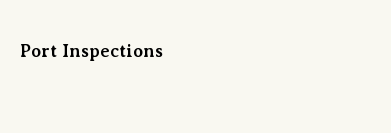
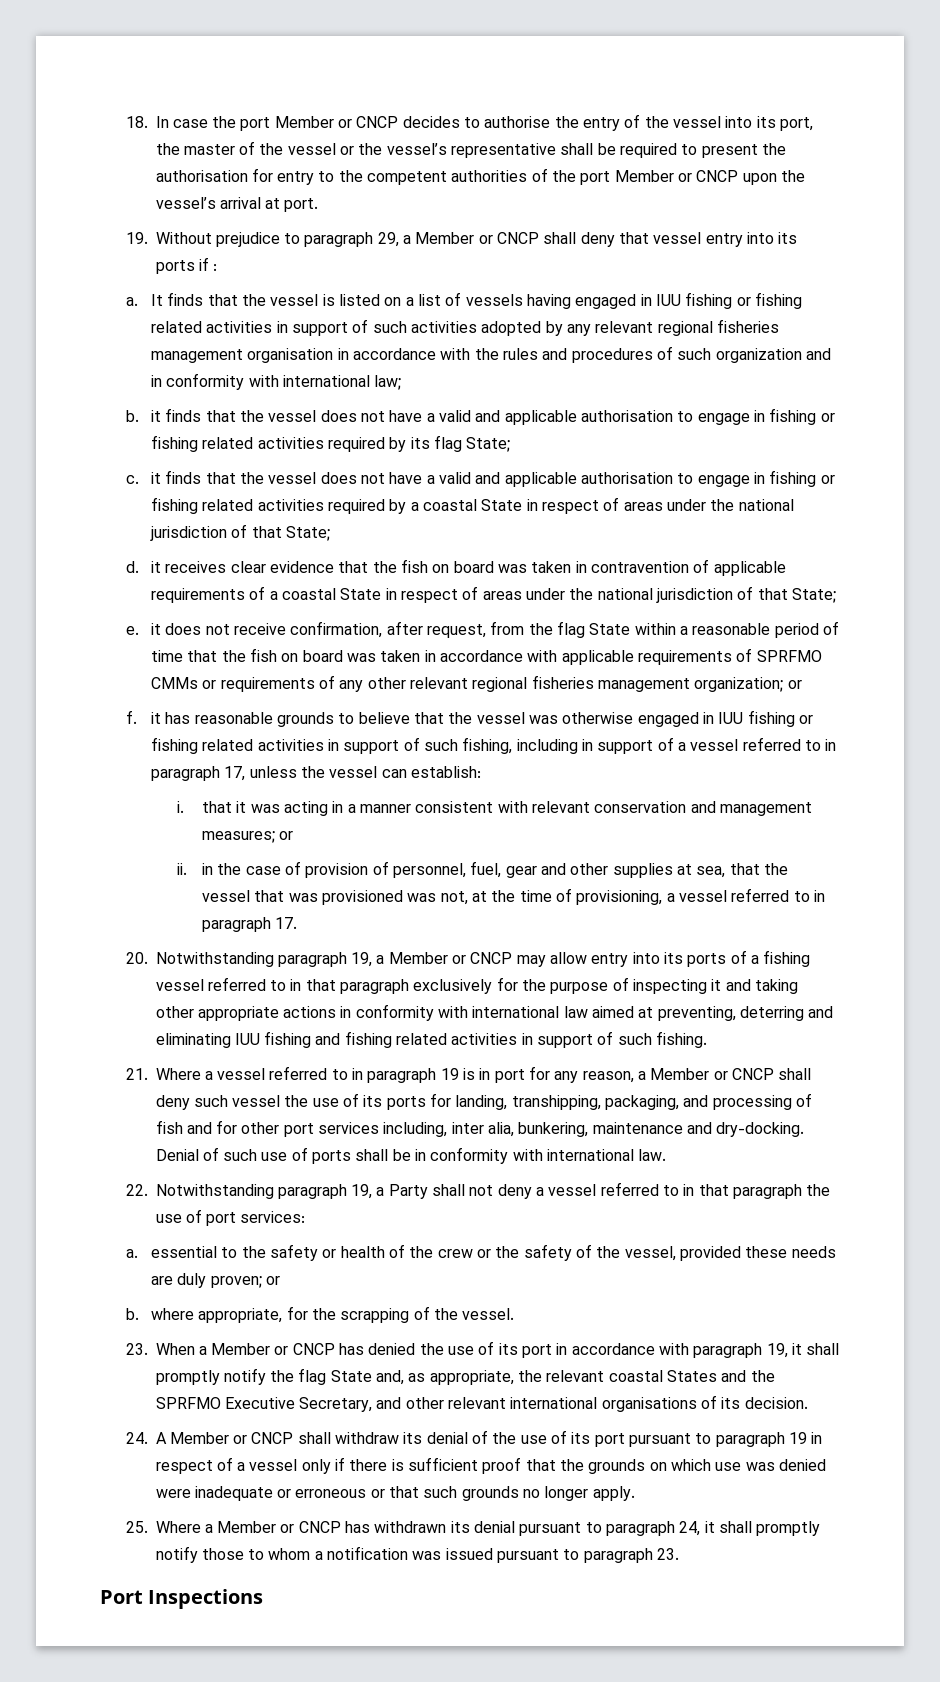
(20, 50) none -> [125,114,813,131] [155,141,787,158] [155,168,806,185] [155,197,319,212] [125,232,798,247] [155,257,218,274] [125,292,802,309] [151,319,779,336] [151,346,831,363] [151,373,402,390] [125,408,835,425] [151,435,511,452] [125,470,835,487] [151,497,794,514] [150,524,331,541] [125,559,786,576] [151,586,836,603] [125,621,839,638] [151,648,822,665] [151,675,802,692] [125,710,813,727] [151,737,837,754] [151,766,481,781] [176,801,812,816] [202,831,294,843] [176,861,788,878] [202,888,825,905] [202,917,298,932] [125,950,811,967] [155,977,799,994] [155,1004,834,1021] [155,1031,708,1048] [125,1066,812,1083] [155,1093,813,1110] [155,1120,805,1137] [155,1147,667,1164] [125,1182,831,1199] [155,1209,306,1226] [125,1244,836,1261] [151,1273,281,1288] [125,1306,515,1323] [125,1341,840,1358] [155,1368,775,1385] [155,1395,808,1412] [125,1430,823,1447] [155,1457,826,1474] [155,1486,635,1501] [125,1521,821,1536] [155,1546,680,1563] 18. In case the port Member or CNCP decides to authorise the entry of the vessel into its port, the master of the vessel or the vessel’s representative shall be required to present the authorisation for entry to the competent authorities of the port Member or CNCP upon the vessel’s arrival at port. // 19. Without prejudice to paragraph 29, a Member or CNCP shall deny that vessel entry into its ports if : // a. It finds that the vessel is listed on a list of vessels having engaged in IUU fishing or fishing related activities in support of such activities adopted by any relevant regional fisheries management organisation in accordance with the rules and procedures of such organization and in conformity with international law; // b. it finds that the vessel does not have a valid and applicable authorisation to engage in fishing or fishing related activities required by its flag State; // c. it finds that the vessel does not have a valid and applicable authorisation to engage in fishing or fishing related activities required by a coastal State in respect of areas under the national jurisdiction of that State; // d. it receives clear evidence that the fish on board was taken in contravention of applicable requirements of a coastal State in respect of areas under the national jurisdiction of that State; // e. it does not receive confirmation, after request, from the flag State within a reasonable period of time that the fish on board was taken in accordance with applicable requirements of SPRFMO CMMs or requirements of any other relevant regional fisheries management organization; or // f. it has reasonable grounds to believe that the vessel was otherwise engaged in IUU fishing or fishing related activities in support of such fishing, including in support of a vessel referred to in paragraph 17, unless the vessel can establish: // i. that it was acting in a manner consistent with relevant conservation and management measures; or // ii. in the case of provision of personnel, fuel, gear and other supplies at sea, that the vessel that was provisioned was not, at the time of provisioning, a vessel referred to in paragraph 17. // 20. Notwithstanding paragraph 19, a Member or CNCP may allow entry into its ports of a fishing vessel referred to in that paragraph exclusively for the purpose of inspecting it and taking other appropriate actions in conformity with international law aimed at preventing, deterring and eliminating IUU fishing and fishing related activities in support of such fishing. // 21. Where a vessel referred to in paragraph 19 is in port for any reason, a Member or CNCP shall deny such vessel the use of its ports for landing, transhipping, packaging, and processing of fish and for other port services including, inter alia, bunkering, maintenance and dry-docking. Denial of such use of ports shall be in conformity with international law. // 22. Notwithstanding paragraph 19, a Party shall not deny a vessel referred to in that paragraph the use of port services: // a. essential to the safety or health of the crew or the safety of the vessel, provided these needs are duly proven; or // b. where appropriate, for the scrapping of the vessel. // 23. When a Member or CNCP has denied the use of its port in accordance with paragraph 19, it shall promptly notify the flag State and, as appropriate, the relevant coastal States and the SPRFMO Executive Secretary, and other relevant international organisations of its decision. // 24. A Member or CNCP shall withdraw its denial of the use of its port pursuant to paragraph 19 in respect of a vessel only if there is sufficient proof that the grounds on which use was denied were inadequate or erroneous or that such grounds no longer apply. // 25. Where a Member or CNCP has withdrawn its denial pursuant to paragraph 24, it shall promptly notify those to whom a notification was issued pursuant to paragraph 23. //

